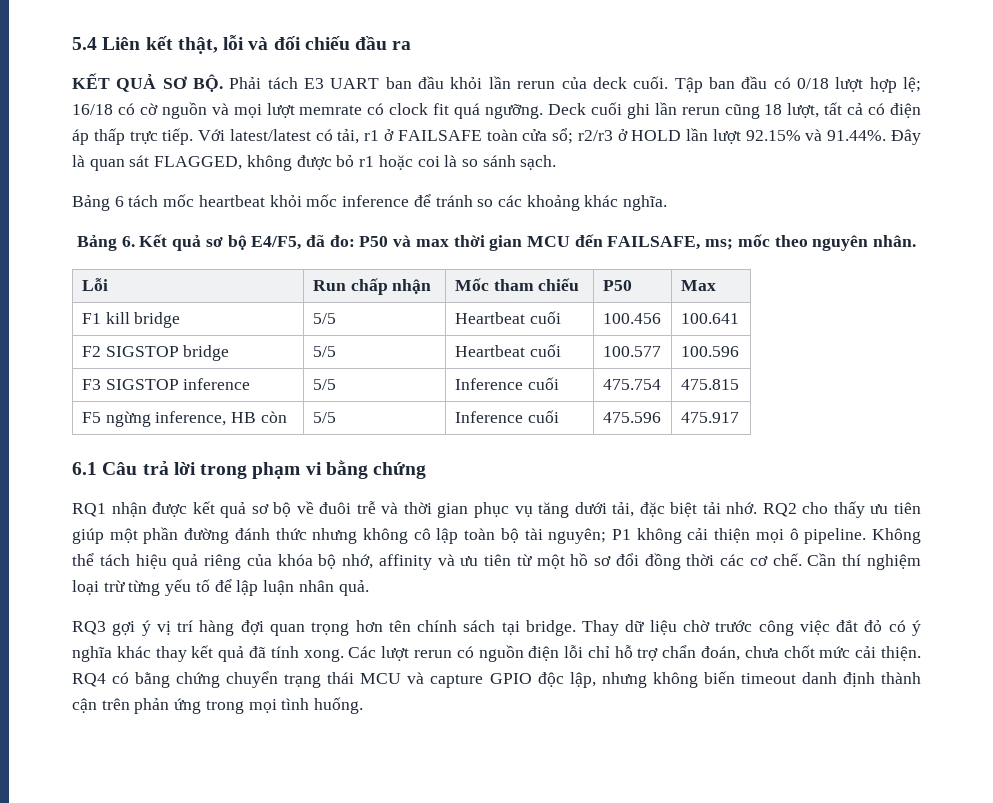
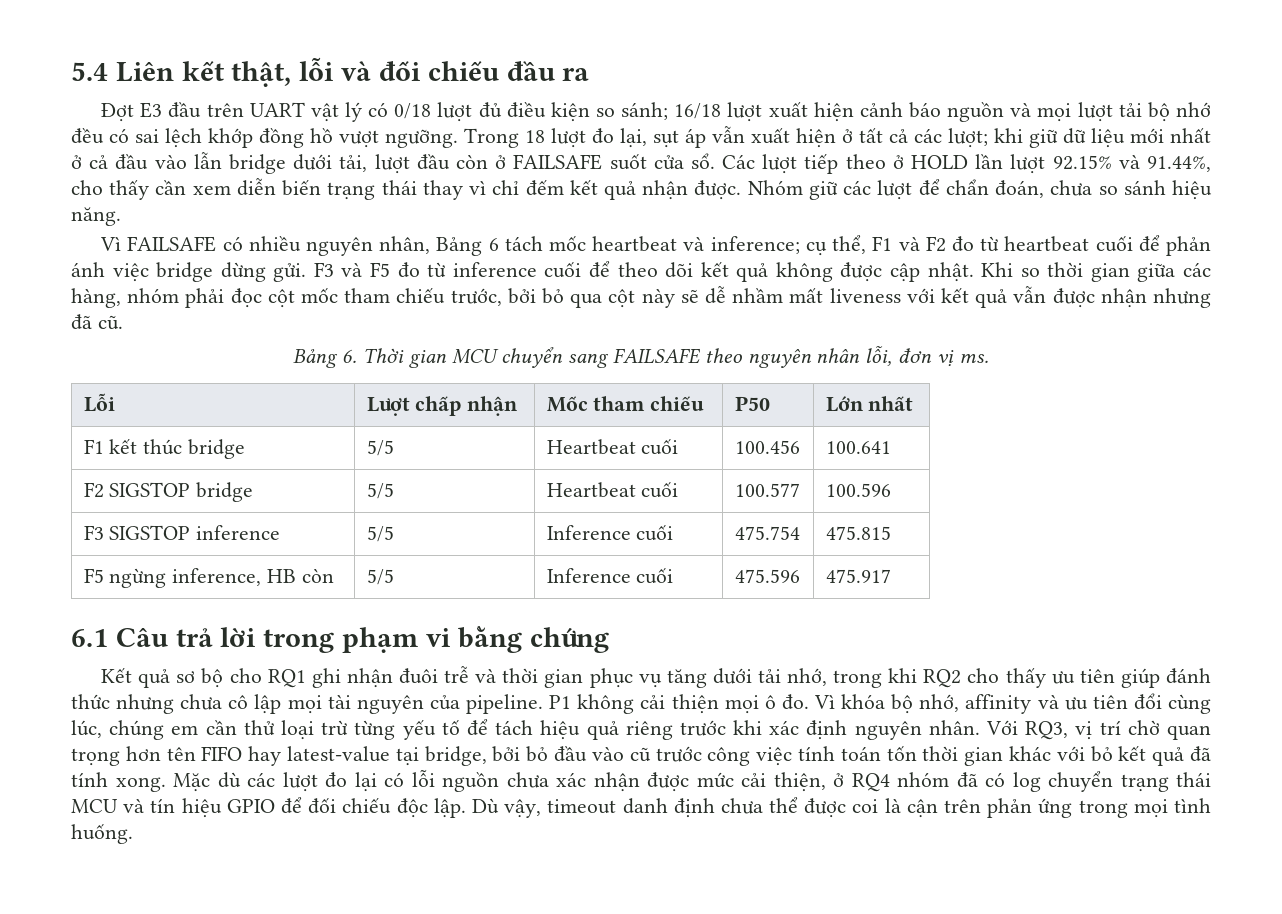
[72,73,921,93] [72,102,921,119] [72,128,613,145] KẾT QUẢ SƠ BỘ. Phải tách E3 UART ban đầu khỏi lần rerun của deck cuối. Tập ban đầu có 0/18 lượt hợp lệ; 16/18 có cờ nguồn và mọi lượt memrate có clock fit quá ngưỡng. Deck cuối ghi lần rerun cũng 18 lượt, tất cả có điện áp thấp trực tiếp. Với latest/latest có tải, r1 ở FAILSAFE toàn cửa sổ; r2/r3 -> [101,102,1212,122] [71,126,1211,148] [71,152,886,174] Đợt E3 đầu trên UART vật lý có 0/18 lượt đủ điều kiện so sánh; 16/18 lượt xuất hiện cảnh báo nguồn và mọi lượt tải bộ nhớ đều có sai lệch khớp đồng hồ vượt ngưỡng. Trong 18 lượt đo lại, sụt áp vẫn xuất hiện ở tất cả các lượt; khi giữ dữ liệu mới nhất ở cả đầu vào lẫn bridge dưới tải, lượt đầu còn ở FAILSAFE suốt cửa sổ. Các lượt tiếp theo
[827,129,921,145] [72,155,557,171] 91.44%. Đây là quan sát FLAGGED, không được bỏ r1 hoặc coi là so sánh sạch. // -> [1147,156,1212,172] [71,178,1213,200] [71,207,121,226] [100,236,431,256] 91.44%, cho thấy cần xem diễn biến trạng thái thay vì chỉ đếm kết quả nhận được. Nhóm giữ các lượt để chẩn đoán, chưa so sánh hiệu năng. // Vì FAILSAFE có nhiều nguyên nhân,
[269,194,668,211] [76,234,917,251] khỏi mốc inference để tránh so các khoảng khác nghĩa. // Bảng 6. Kết quả sơ bộ E4/F5, đã đo: P50 và max thời gian MCU đến FAILSAFE, ms; mốc theo nguyên nhân. -> [683,235,1212,256] [71,261,1212,282] [71,286,1212,308] [71,314,123,330] [293,345,989,368] và inference; cụ thể, F1 và F2 đo từ heartbeat cuối để phản ánh việc bridge dừng gửi. F3 và F5 đo từ inference cuối để theo dõi kết quả không được cập nhật. Khi so thời gian giữa các hàng, nhóm phải đọc cột mốc tham chiếu trước, bởi bỏ qua cột này sẽ dễ nhầm mất liveness với kết quả vẫn được nhận nhưng đã cũ. // Bảng 6. Thời gian MCU chuyển sang FAILSAFE theo nguyên nhân lỗi, đơn vị ms.
[312,280,346,291] Run -> [366,397,410,416] Lượt
[680,280,716,291] [81,312,130,324] Max // F1 kill -> [825,396,914,412] [83,439,183,455] Lớn nhất // F1 kết thúc
[72,501,314,518] RQ1 nhận được kết quả sơ bộ về -> [101,668,393,688] Kết quả sơ bộ cho RQ1 ghi nhận
[612,502,758,517] tải, đặc biệt tải nhớ. -> [757,668,918,688] tải nhớ, trong khi
[109,527,230,544] một phần đường -> (1160, 678) none
[363,528,409,544] không -> [180,694,223,710] chưa
[464,528,607,544] toàn bộ tài nguyên; -> [287,694,544,714] mọi tài nguyên của pipeline.
[804,528,921,544] [72,553,272,570] pipeline. Không thể tách hiệu quả riêng của -> [781,694,835,710] đo. Vì
[516,553,921,570] từ một hồ sơ đổi đồng thời các cơ chế. Cần thí nghiệm -> [1133,693,1212,714] [71,720,275,740] đổi cùng lúc, chúng em cần thử
[236,580,369,596] [72,620,921,636] [72,646,187,662] lập luận nhân quả. // RQ3 gợi ý vị trí hàng đợi quan trọng hơn tên chính sách tại bridge. Thay dữ liệu chờ trước công việc đắt đỏ có ý nghĩa khác thay -> [495,720,1212,740] [71,746,1113,766] tách hiệu quả riêng trước khi xác định nguyên nhân. Với RQ3, vị trí chờ quan trọng hơn tên FIFO hay latest-value tại bridge, bởi bỏ đầu vào cũ trước công việc tính toán tốn thời gian khác với bỏ
[348,645,921,662] [72,672,221,688] Các lượt rerun có nguồn điện lỗi chỉ hỗ trợ chẩn đoán, chưa chốt mức cải thiện. RQ4 có bằng chứng -> [173,769,1041,792] Mặc dù các lượt đo lại có lỗi nguồn chưa xác nhận được mức cải thiện, ở RQ4 nhóm đã có log
[430,671,922,688] capture GPIO độc lập, nhưng không biến timeout danh định thành -> [150,797,901,818] tín hiệu GPIO để đối chiếu độc lập. Dù vậy, timeout danh định chưa thể được coi là

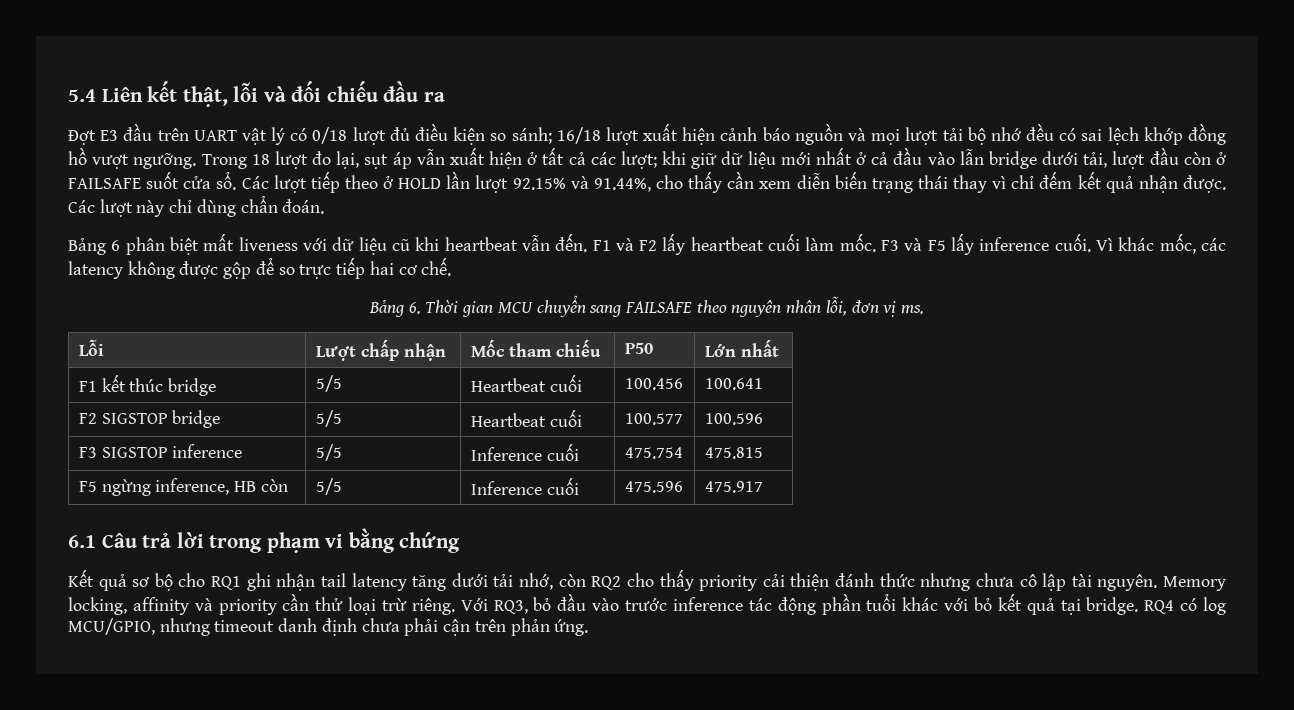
[747,179,1213,200] [71,207,121,226] [100,235,1212,256] [71,261,1212,282] [71,286,1212,308] [71,314,123,330] Nhóm giữ các lượt để chẩn đoán, chưa so sánh hiệu năng. // Vì FAILSAFE có nhiều nguyên nhân, Bảng 6 tách mốc heartbeat và inference; cụ thể, F1 và F2 đo từ heartbeat cuối để phản ánh việc bridge dừng gửi. F3 và F5 đo từ inference cuối để theo dõi kết quả không được cập nhật. Khi so thời gian giữa các hàng, nhóm phải đọc cột mốc tham chiếu trước, bởi bỏ qua cột này sẽ dễ nhầm mất liveness với kết quả vẫn được nhận nhưng đã cũ. -> [68,195,325,217] [68,233,1227,255] [68,257,452,279] Các lượt này chỉ dùng chẩn đoán. // Bảng 6 phân biệt mất liveness với dữ liệu cũ khi heartbeat vẫn đến. F1 và F2 lấy heartbeat cuối làm mốc. F3 và F5 lấy inference cuối. Vì khác mốc, các latency không được gộp để so trực tiếp hai cơ chế.
[398,666,662,688] đuôi trễ và thời gian phục vụ -> [320,573,407,591] tail latency
[833,668,918,688] trong khi -> [558,574,586,587] còn
[1051,668,1160,688] ưu tiên giúp -> [699,573,830,591] priority cải thiện
[287,693,1212,714] [71,719,1212,740] [71,746,1004,766] mọi tài nguyên của pipeline. P1 không cải thiện mọi ô đo. Vì khóa bộ nhớ, affinity và ưu tiên đổi cùng lúc, chúng em cần thử loại trừ từng yếu tố để tách hiệu quả riêng trước khi xác định nguyên nhân. Với RQ3, vị trí chờ quan trọng hơn tên FIFO hay latest-value tại bridge, bởi bỏ đầu vào cũ trước công việc tính toán tốn thời gian -> [1071,574,1226,591] [68,593,897,615] tài nguyên. Memory locking, affinity và priority cần thử loại trừ riêng. Với RQ3, bỏ đầu vào trước inference tác động phần tuổi
[1189,746,1211,762] [71,769,1211,792] [71,797,1212,818] [71,824,133,844] đã tính xong. Mặc dù các lượt đo lại có lỗi nguồn chưa xác nhận được mức cải thiện, ở RQ4 nhóm đã có log chuyển trạng thái MCU và tín hiệu GPIO để đối chiếu độc lập. Dù vậy, timeout danh định chưa thể được coi là cận trên phản ứng trong mọi tình huống. -> [1060,597,1226,615] [68,618,589,636] tại bridge. RQ4 có log MCU/GPIO, nhưng timeout danh định chưa phải cận trên phản ứng.

